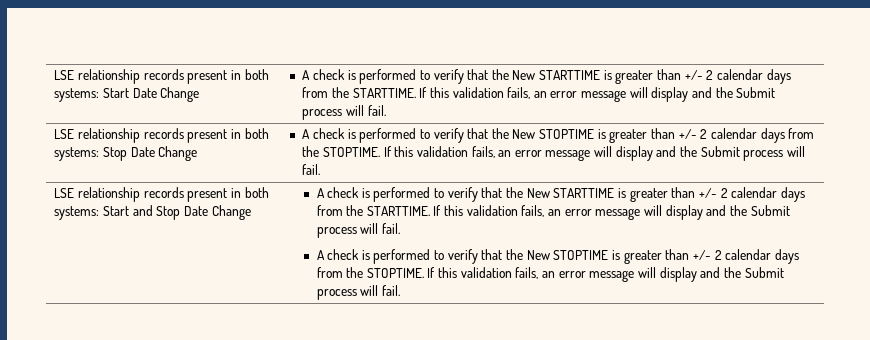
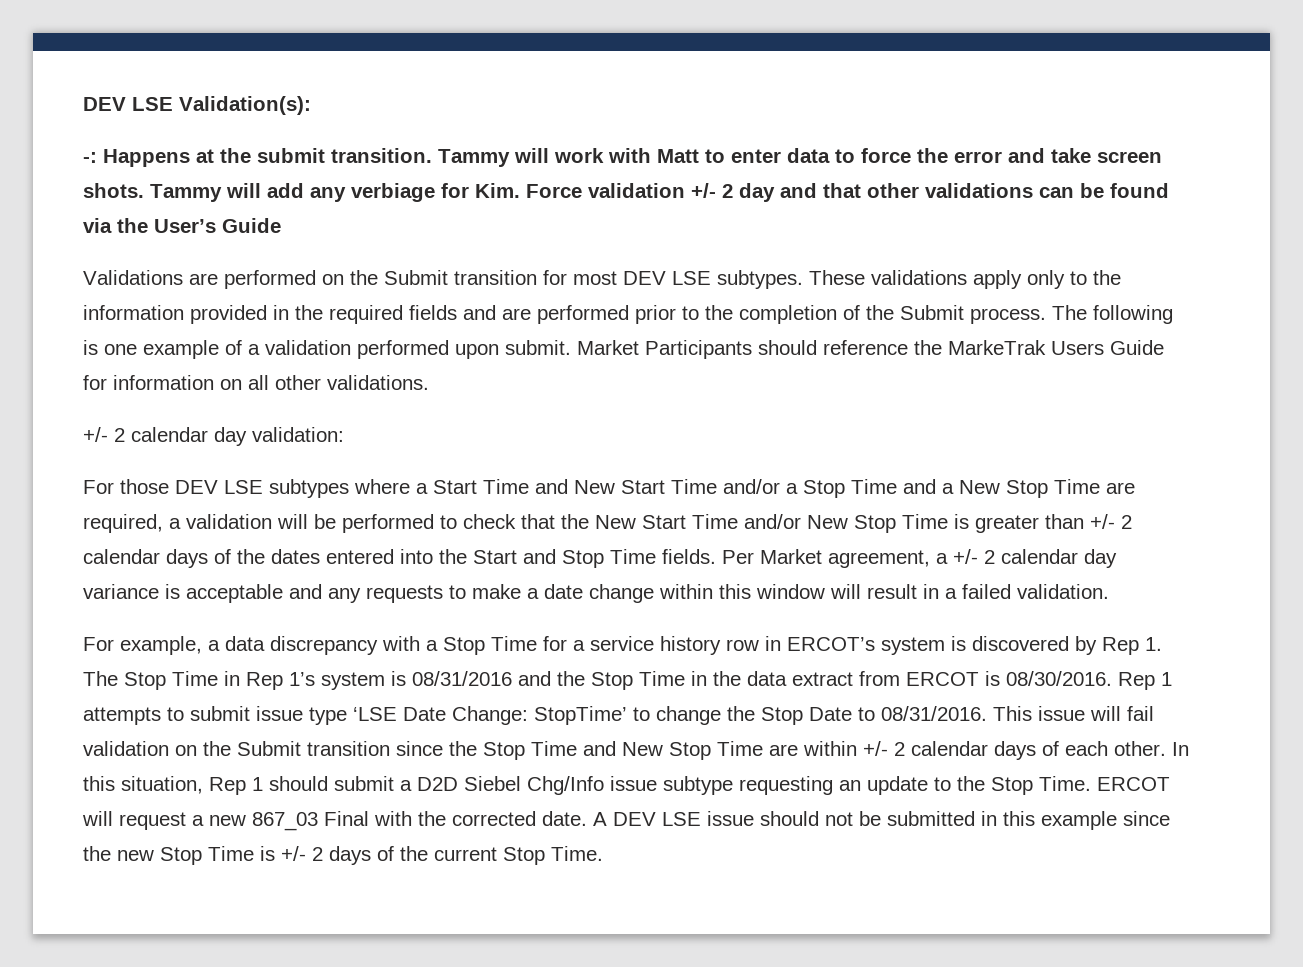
[54,69,269,84] [54,87,200,102] [302,69,791,84] [302,87,776,102] [302,105,386,120] [54,128,269,143] [54,146,198,161] [302,128,815,143] [302,146,805,161] [302,164,321,175] [54,187,269,202] [54,205,251,220] [316,187,805,202] [316,205,790,220] [316,223,400,238] [316,249,799,264] [316,267,784,282] [316,285,400,300] LSE relationship records present in both systems: Start Date Change | A check is performed to verify that the New STARTTIME is greater than +/- 2 calendar days from the STARTTIME. If this validation fails, an error message will display and the Submit process will fail. // LSE relationship records present in both systems: Stop Date Change | A check is performed to verify that the New STOPTIME is greater than +/- 2 calendar days from the STOPTIME. If this validation fails, an error message will display and the Submit process will fail. // LSE relationship records present in both systems: Start and Stop Date Change | A check is performed to verify that the New STARTTIME is greater than +/- 2 calendar days from the STARTTIME. If this validation fails, an error message will display and the Submit process will fail. // A check is performed to verify that the New STOPTIME is greater than +/- 2 calendar days from the STOPTIME. If this validation fails, an error message will display and the Submit process will fail. -> [83,96,311,115] [83,148,1162,167] [83,183,1169,202] [83,218,281,233] [83,270,1121,289] [83,305,1173,324] [83,340,1164,359] [83,375,429,390] [83,427,344,446] [83,479,1135,498] [83,514,1132,533] [83,549,1117,568] [83,584,1109,603] [83,636,1162,655] [83,671,1172,690] [83,706,1154,725] [83,741,1189,760] [83,776,1170,795] [82,811,1170,831] [83,846,603,865] DEV LSE Validation(s): // -: Happens at the submit transition. Tammy will work with Matt to enter data to force the error and take screen shots. Tammy will add any verbiage for Kim. Force validation +/- 2 day and that other validations can be found via the User’s Guide // Validations are performed on the Submit transition for most DEV LSE subtypes. These validations apply only to the information provided in the required fields and are performed prior to the completion of the Submit process. The following is one example of a validation performed upon submit. Market Participants should reference the MarkeTrak Users Guide for information on all other validations. // +/- 2 calendar day validation: // For those DEV LSE subtypes where a Start Time and New Start Time and/or a Stop Time and a New Stop Time are required, a validation will be performed to check that the New Start Time and/or New Stop Time is greater than +/- 2 calendar days of the dates entered into the Start and Stop Time fields. Per Market agreement, a +/- 2 calendar day variance is acceptable and any requests to make a date change within this window will result in a failed validation. // For example, a data discrepancy with a Stop Time for a service history row in ERCOT’s system is discovered by Rep 1. The Stop Time in Rep 1’s system is 08/31/2016 and the Stop Time in the data extract from ERCOT is 08/30/2016. Rep 1 attempts to submit issue type ‘LSE Date Change: StopTime’ to change the Stop Date to 08/31/2016. This issue will fail validation on the Submit transition since the Stop Time and New Stop Time are within +/- 2 calendar days of each other. In this situation, Rep 1 should submit a D2D Siebel Chg/Info issue subtype requesting an update to the Stop Time. ERCOT will request a new 867_03 Final with the corrected date. A DEV LSE issue should not be submitted in this example since the new Stop Time is +/- 2 days of the current Stop Time.

